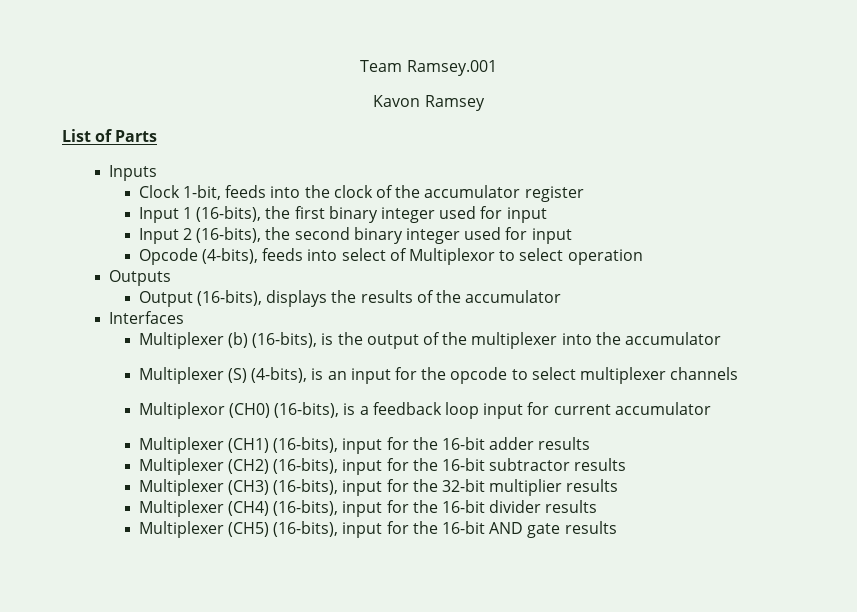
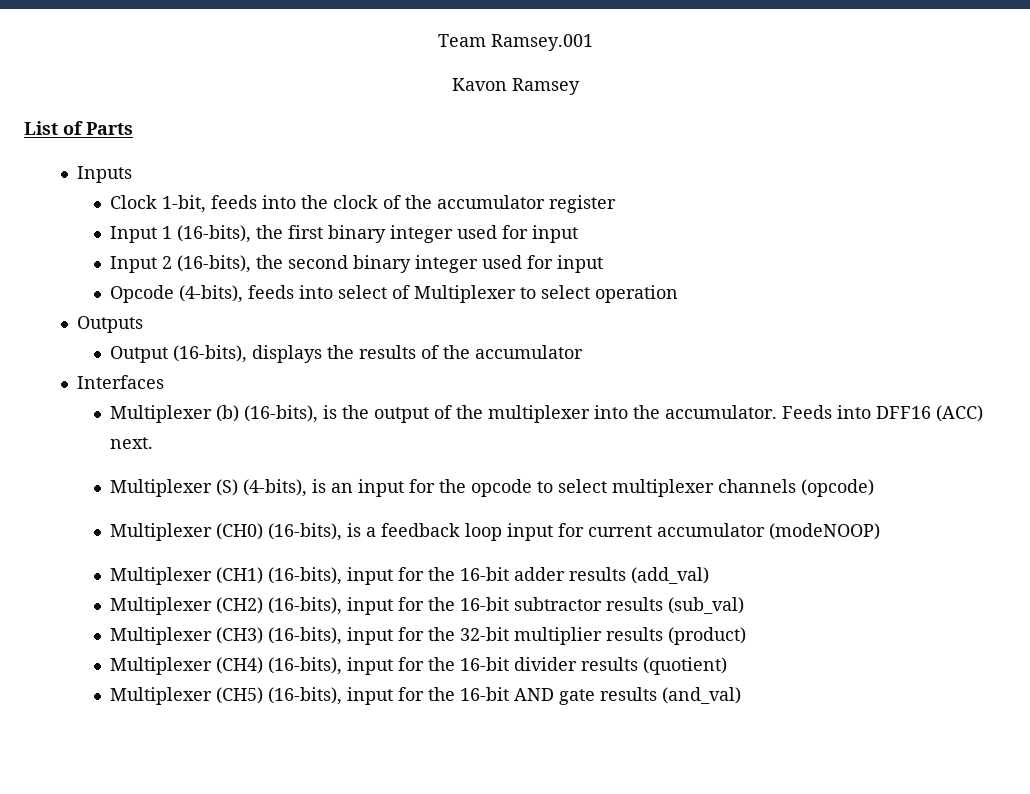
[408,248,495,265] Multiplexor -> [413,285,516,303] Multiplexer
[624,332,721,345] accumulator -> [664,405,983,422] [109,437,153,449] accumulator. Feeds into DFF16 (ACC) next.
[138,402,225,419] // Multiplexor -> [800,479,874,497] [109,523,212,541] (opcode) // Multiplexer
(711, 408) none -> [768,523,880,540] (modeNOOP)
(591, 443) none -> [630,567,709,584] (add_val)
(627, 464) none -> [667,597,744,614] (sub_val)
(619, 485) none -> [667,627,746,645] (product)
(598, 506) none -> [642,657,727,675] (quotient)
(617, 527) none -> [661,687,741,704] (and_val)

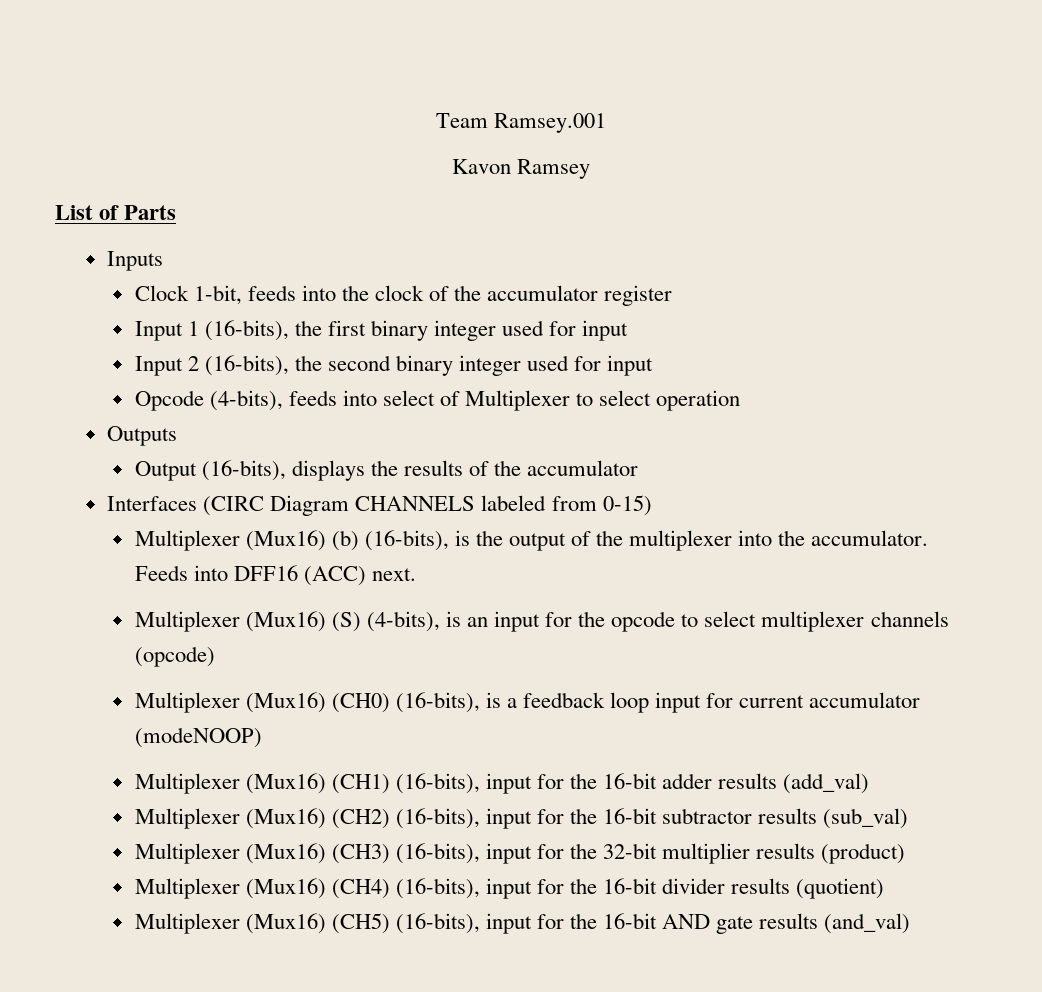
[109,405,212,423] // Multiplexer -> [203,495,652,516] [134,530,326,551] (CIRC Diagram CHANNELS labeled from 0-15) // Multiplexer (Mux16)
(212, 488) none -> [245,611,326,632] (Mux16)
(212, 532) none -> [245,692,326,713] (Mux16)
(212, 576) none -> [245,773,326,794] (Mux16)
(212, 606) none -> [245,808,326,829] (Mux16)
(212, 636) none -> [245,843,326,864] (Mux16)
(212, 666) none -> [245,878,326,899] (Mux16)
(212, 696) none -> [245,913,326,934] (Mux16)

